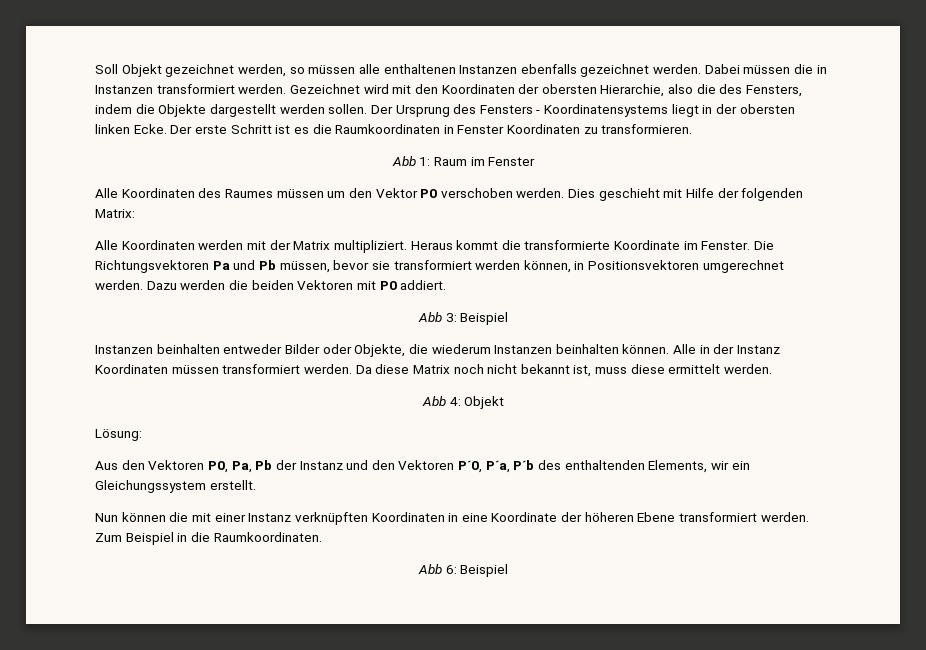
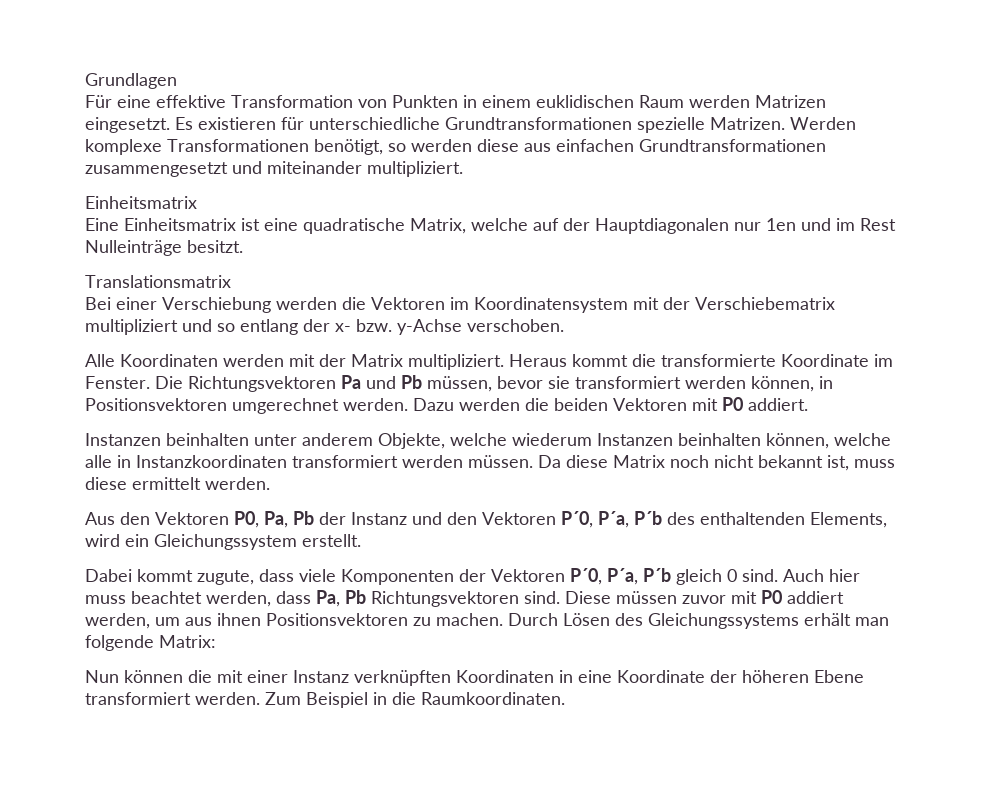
[95,64,827,77] [95,84,803,97] [95,104,795,117] [95,124,693,134] [391,156,536,166] [95,188,804,201] [95,209,135,218] Soll Objekt gezeichnet werden, so müssen alle enthaltenen Instanzen ebenfalls gezeichnet werden. Dabei müssen die in Instanzen transformiert werden. Gezeichnet wird mit den Koordinaten der obersten Hierarchie, also die des Fensters, indem die Objekte dargestellt werden sollen. Der Ursprung des Fensters - Koordinatensystems liegt in der obersten linken Ecke. Der erste Schritt ist es die Raumkoordinaten in Fenster Koordinaten zu transformieren. // Abb 1: Raum im Fenster // Alle Koordinaten des Raumes müssen um den Vektor P0 verschoben werden. Dies geschieht mit Hilfe der folgenden Matrix: -> [85,73,177,89] [85,95,826,108] [85,117,856,133] [85,139,826,155] [85,161,463,177] [85,196,197,209] [85,218,896,234] [85,240,243,256] [85,275,231,288] [85,297,835,313] [85,319,564,335] Grundlagen // Für eine effektive Transformation von Punkten in einem euklidischen Raum werden Matrizen eingesetzt. Es existieren für unterschiedliche Grundtransformationen spezielle Matrizen. Werden komplexe Transformationen benötigt, so werden diese aus einfachen Grundtransformationen zusammengesetzt und miteinander multipliziert. // Einheitsmatrix // Eine Einheitsmatrix ist eine quadratische Matrix, welche auf der Hauptdiagonalen nur 1en und im Rest Nulleinträge besitzt. // Translationsmatrix // Bei einer Verschiebung werden die Vektoren im Koordinatensystem mit der Verschiebematrix multipliziert und so entlang der x- bzw. y-Achse verschoben.
[417,312,509,325] [95,344,781,357] [95,364,352,374] // Abb 3: Beispiel // Instanzen beinhalten entweder Bilder oder Objekte, die wiederum Instanzen beinhalten können. Alle in der Instanz Koordinaten müssen transformiert werden. -> [85,433,891,449] [85,455,533,468] // Instanzen beinhalten unter anderem Objekte, welche wiederum Instanzen beinhalten können, welche alle in Instanzkoordinaten transformiert werden müssen.
[421,396,505,409] [95,429,142,441] // Abb 4: Objekt // Lösung: -> (270, 483) none
[710,461,729,470] wir -> [85,534,120,547] wird
(256, 485) none -> [85,568,860,585] [85,590,844,607] [85,613,889,629] [85,635,216,651] // Dabei kommt zugute, dass viele Komponenten der Vektoren P´0, P´a, P´b gleich 0 sind. Auch hier muss beachtet werden, dass Pa, Pb Richtungsvektoren sind. Diese müssen zuvor mit P0 addiert werden, um aus ihnen Positionsvektoren zu machen. Durch Lösen des Gleichungssystems erhält man folgende Matrix:
[417,564,509,577] // Abb 6: Beispiel -> (565, 698) none

